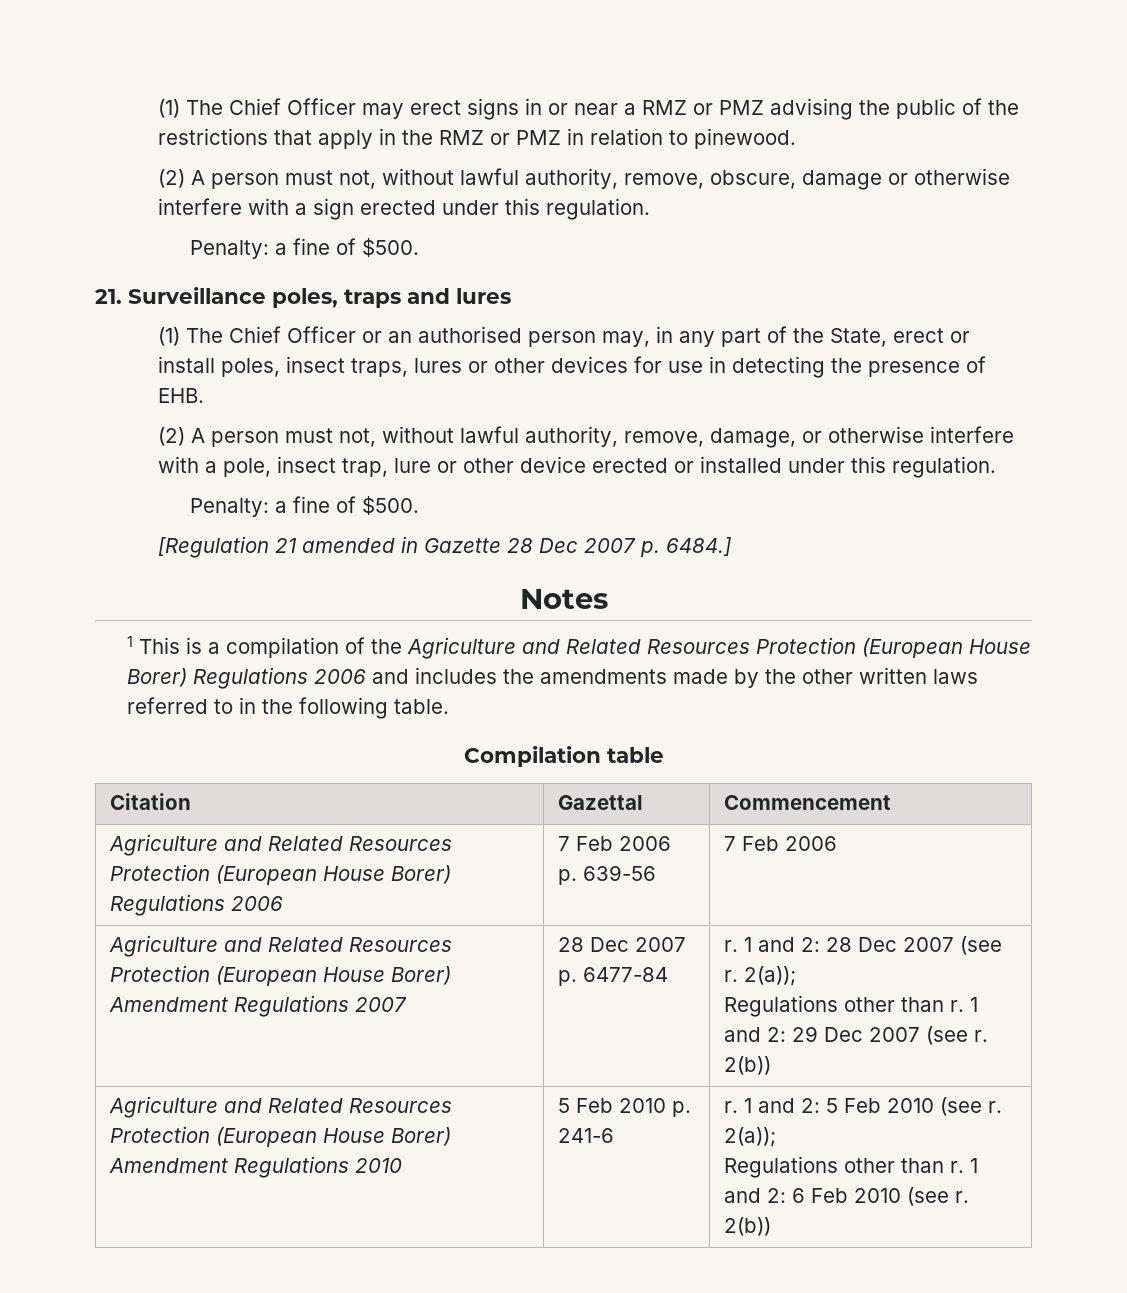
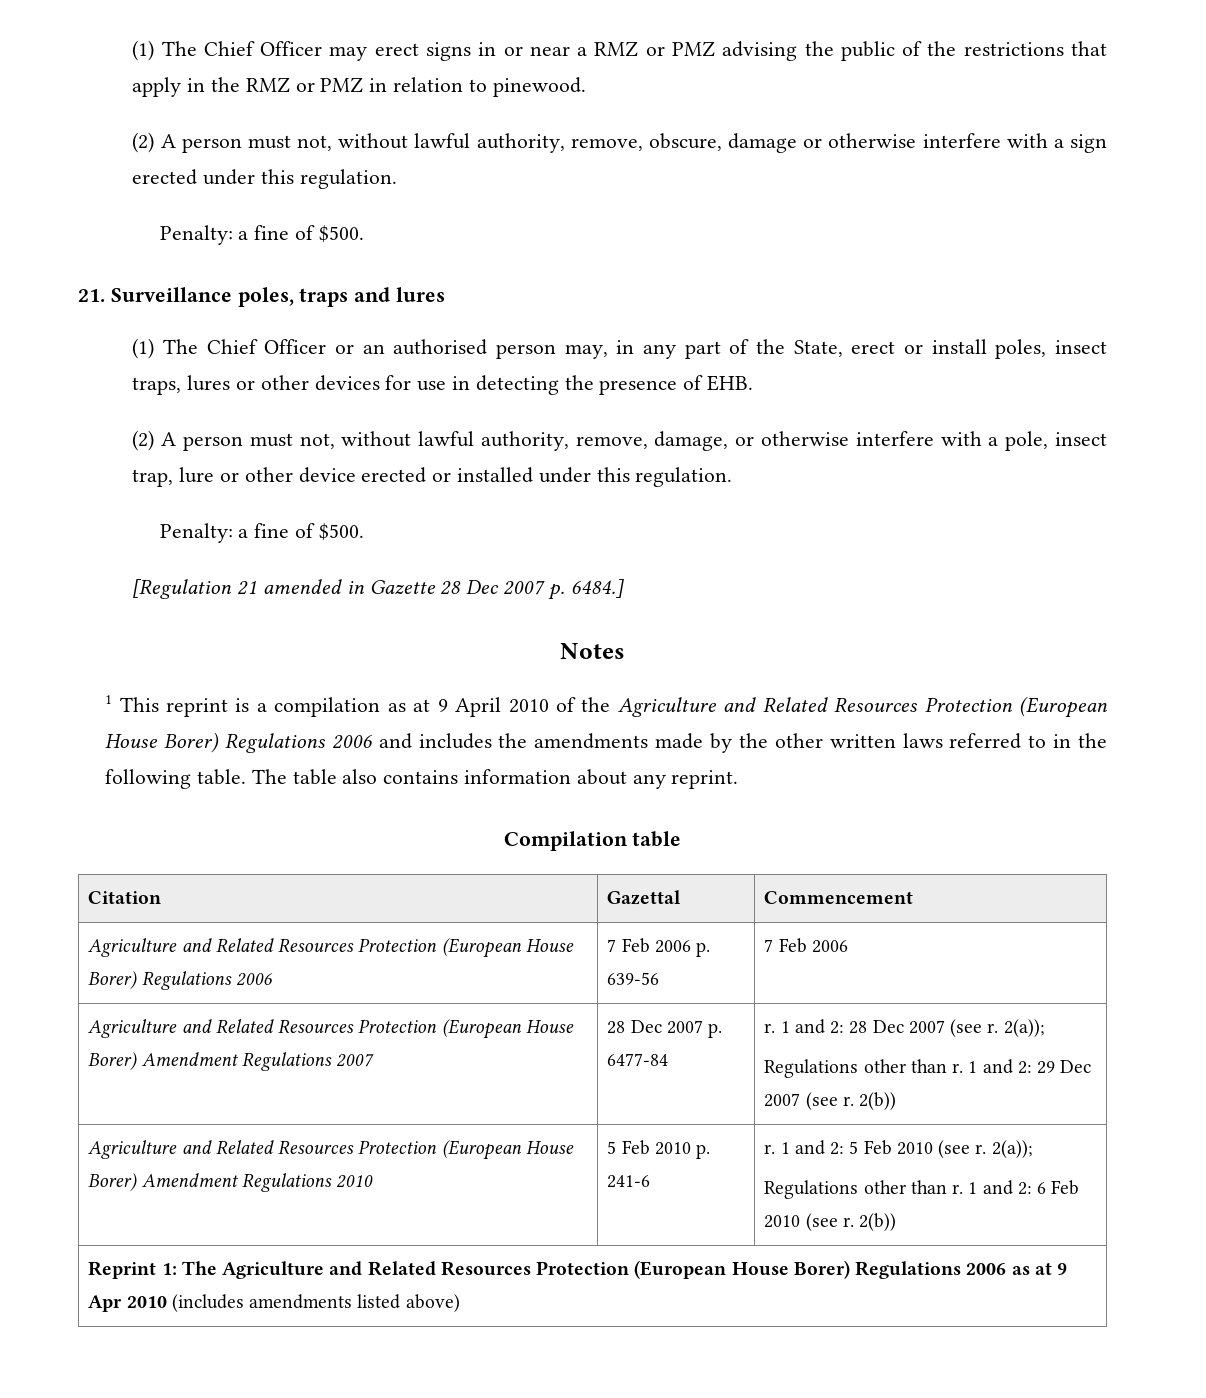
(180, 645) none -> [166,698,229,717] reprint
(339, 647) none -> [387,697,549,717] as at 9 April 2010
(449, 706) none -> [251,769,739,789] The table also contains information about any reprint.
(771, 1226) none -> [88,1260,1068,1279] [88,1294,460,1312] // Reprint 1: The Agriculture and Related Resources Protection (European House Borer) Regulations 2006 as at 9 Apr 2010 (includes amendments listed above)

